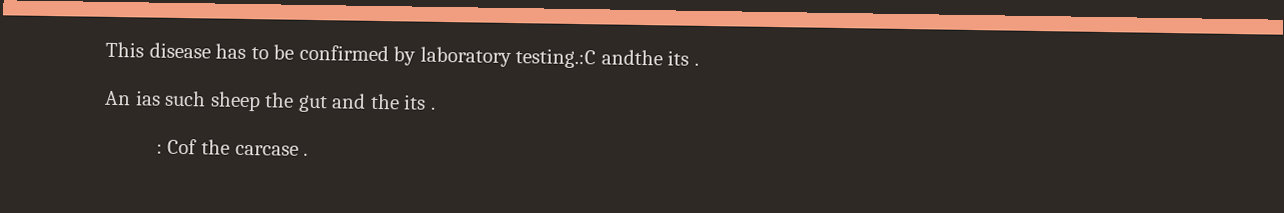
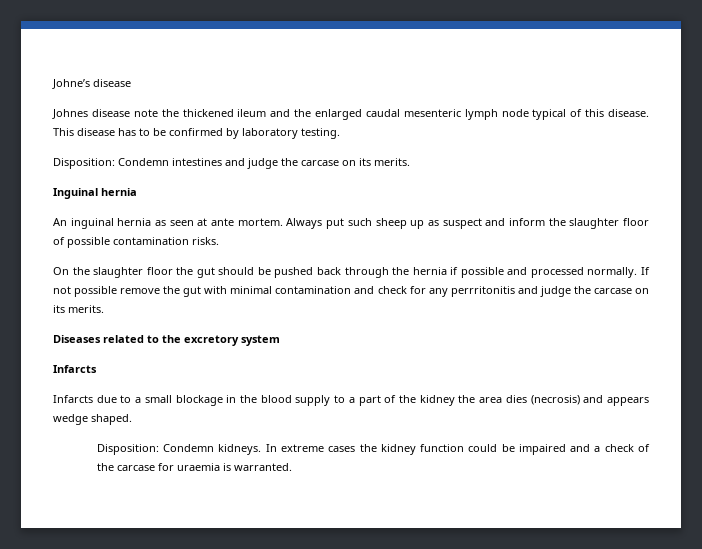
(105, 49) none -> [52,79,131,89] [52,109,649,120] Johne’s disease // Johnes disease note the thickened ileum and the enlarged caudal mesenteric lymph node typical of this disease.
[515,48,699,69] [104,90,435,113] [155,138,309,156] testing.:C andthe its . // An ias such sheep the gut and the its . // : Cof the carcase . -> [301,128,340,139] [53,158,410,169] [53,188,137,199] [53,218,649,229] [53,237,219,248] [53,267,650,278] [53,286,649,297] [53,305,104,313] [53,335,280,346] [53,365,97,373] [53,395,649,406] [53,414,132,425] [96,444,650,455] [96,463,292,471] testing. // Disposition: Condemn intestines and judge the carcase on its merits. // Inguinal hernia // An inguinal hernia as seen at ante mortem. Always put such sheep up as suspect and inform the slaughter floor of possible contamination risks. // On the slaughter floor the gut should be pushed back through the hernia if possible and processed normally. If not possible remove the gut with minimal contamination and check for any perrritonitis and judge the carcase on its merits. // Diseases related to the excretory system // Infarcts // Infarcts due to a small blockage in the blood supply to a part of the kidney the area dies (necrosis) and appears wedge shaped. // Disposition: Condemn kidneys. In extreme cases the kidney function could be impaired and a check of the carcase for uraemia is warranted.

